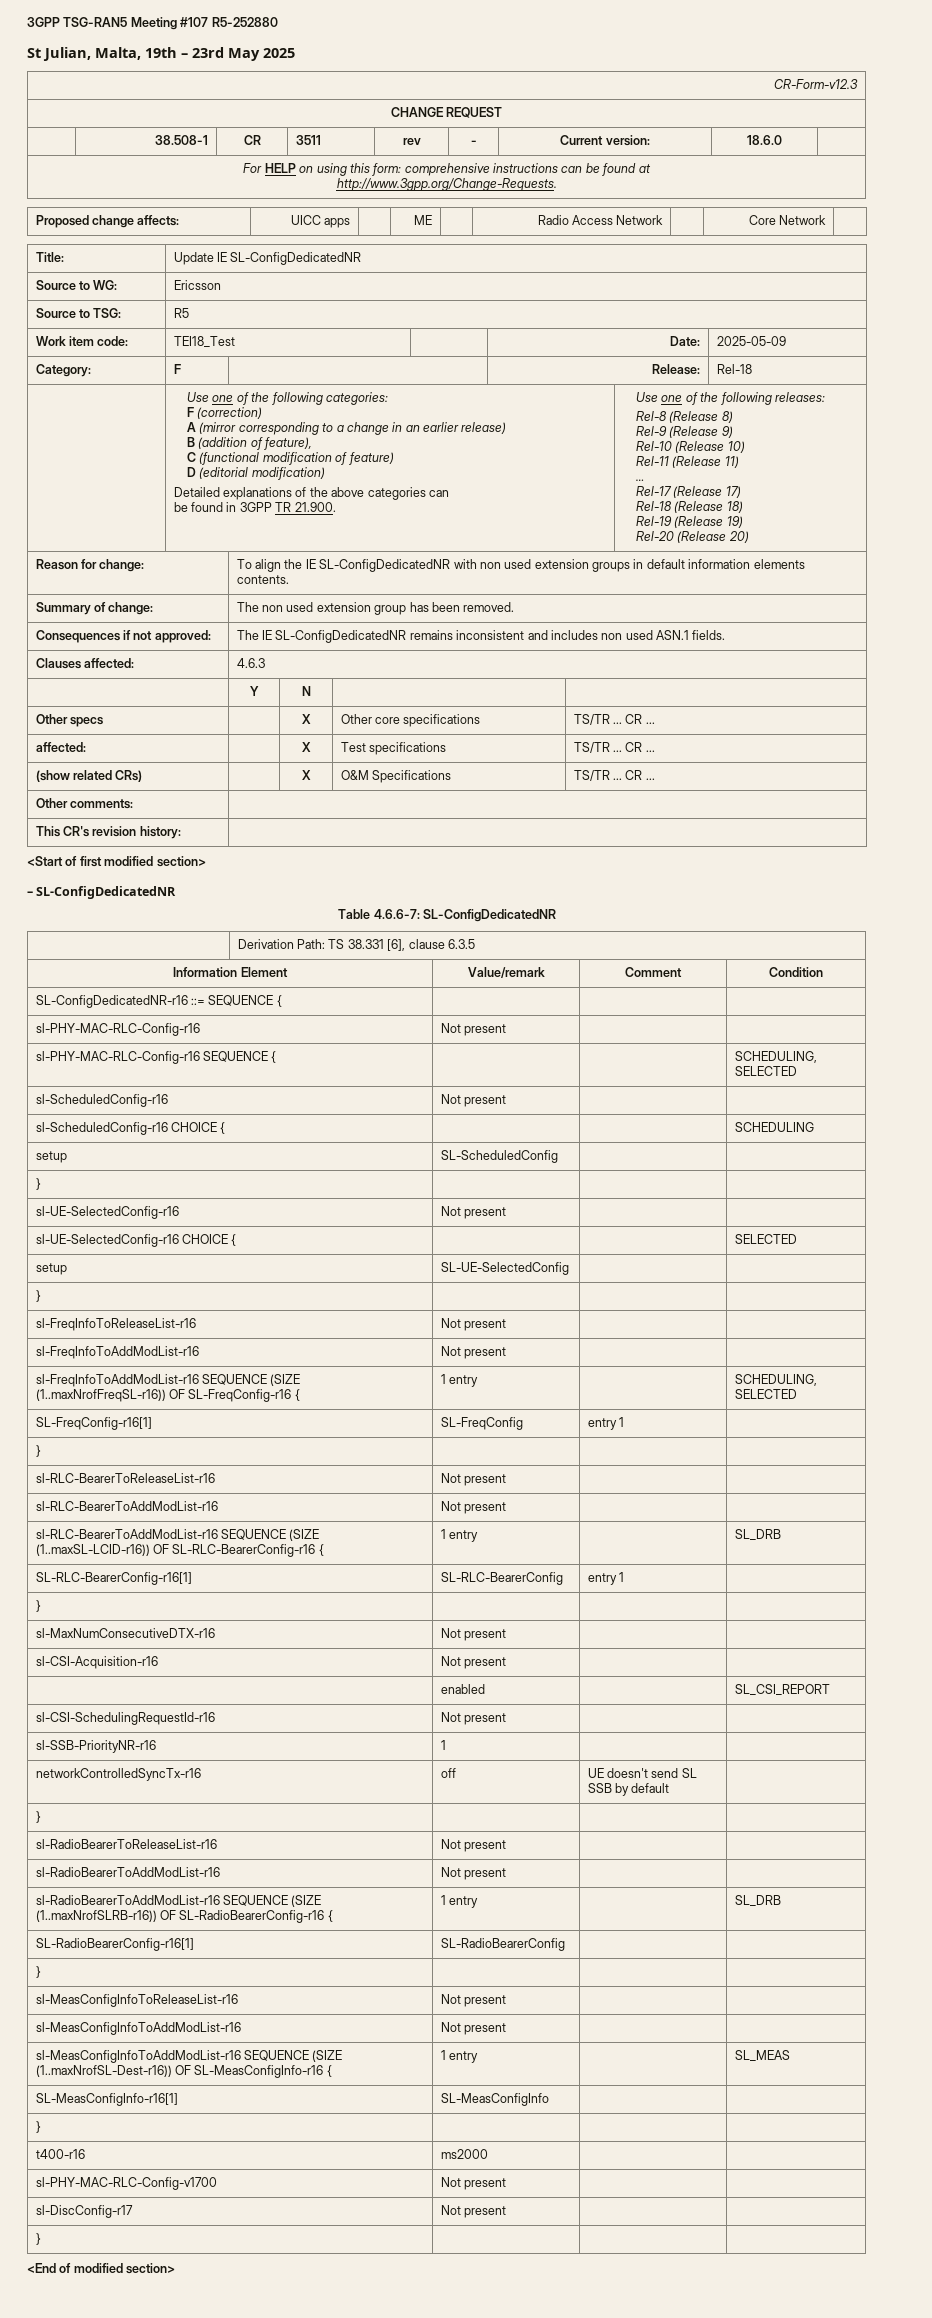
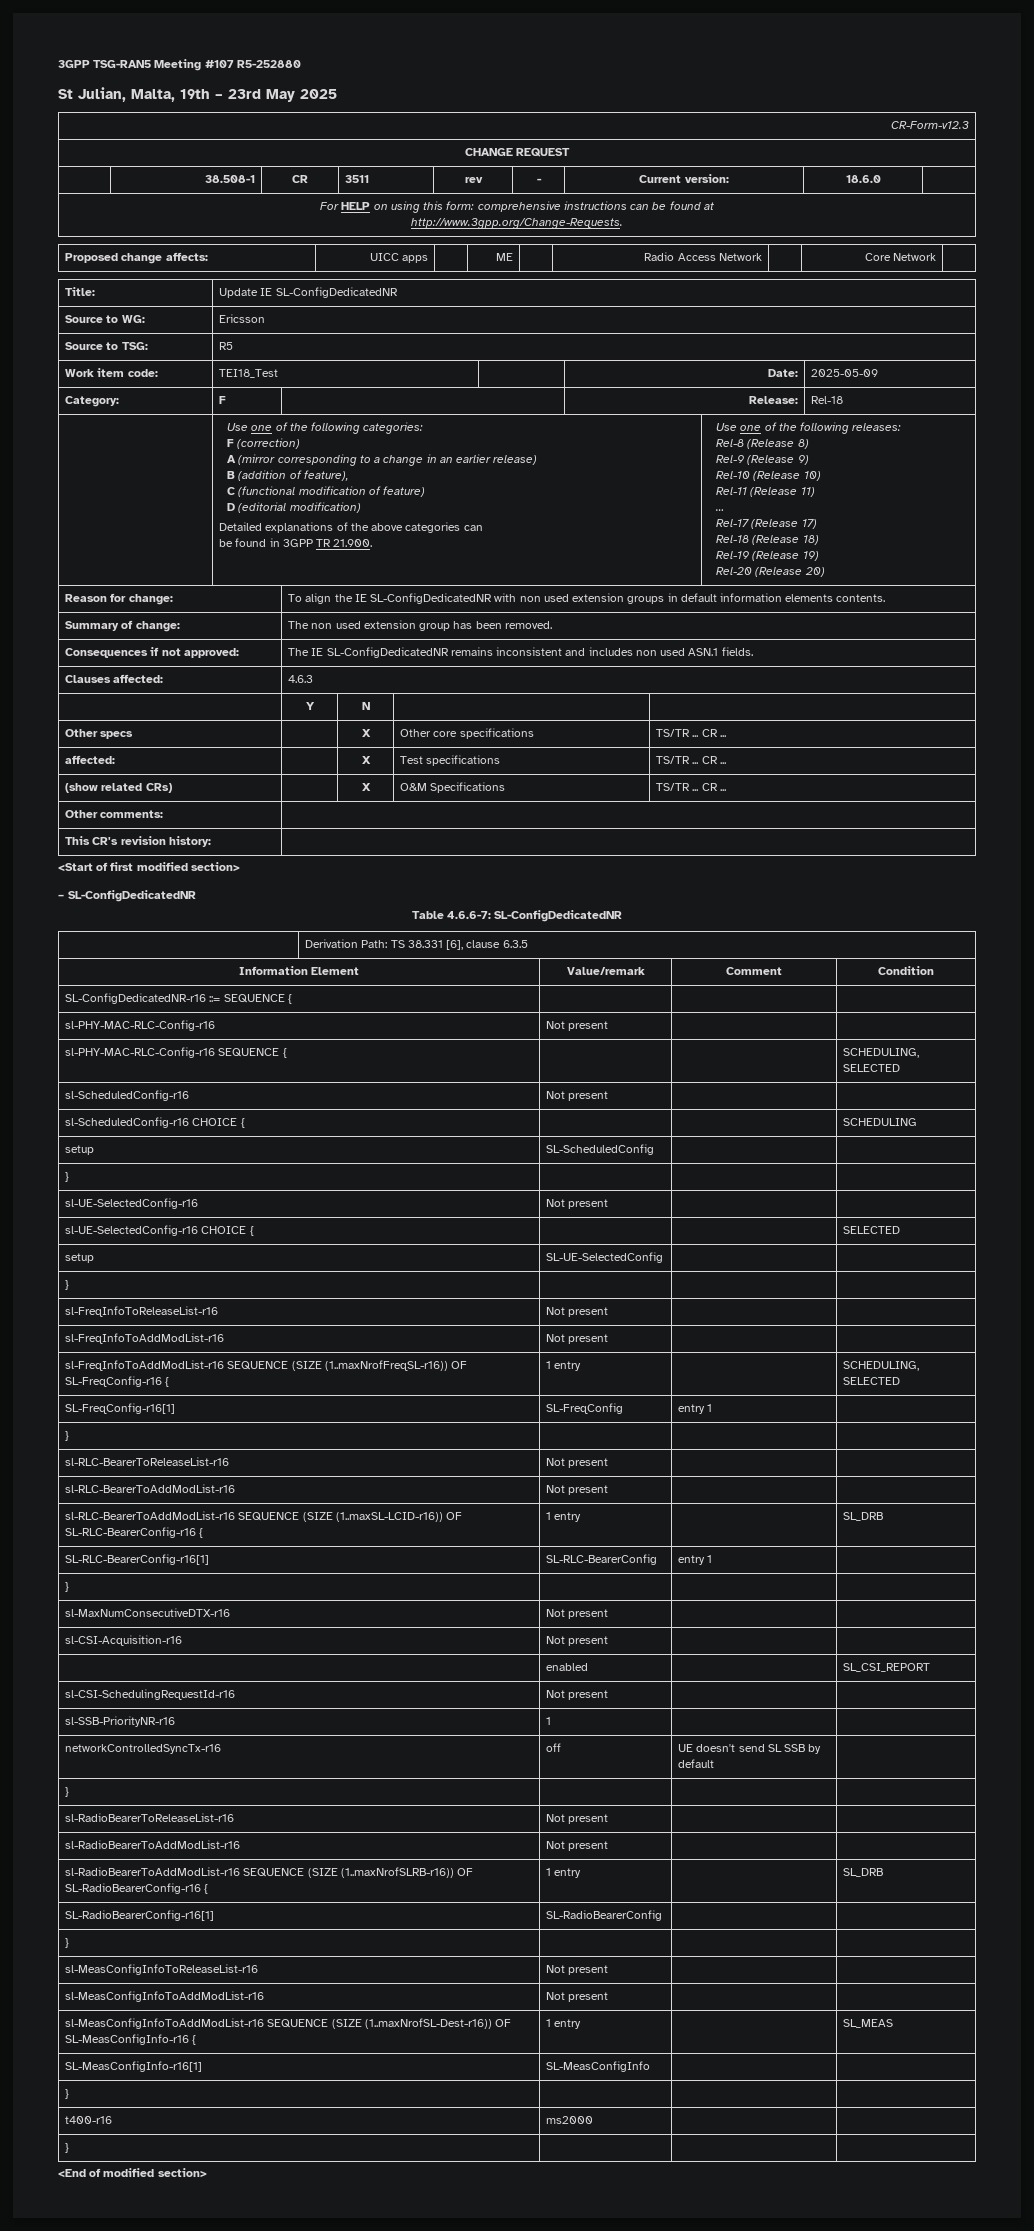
[35,2177,217,2190] [440,2177,507,2190] [35,2205,133,2218] [440,2205,507,2218] // sl-PHY-MAC-RLC-Config-v1700 | Not present | | // sl-DiscConfig-r17 | Not present | | -> (594, 2120) none

